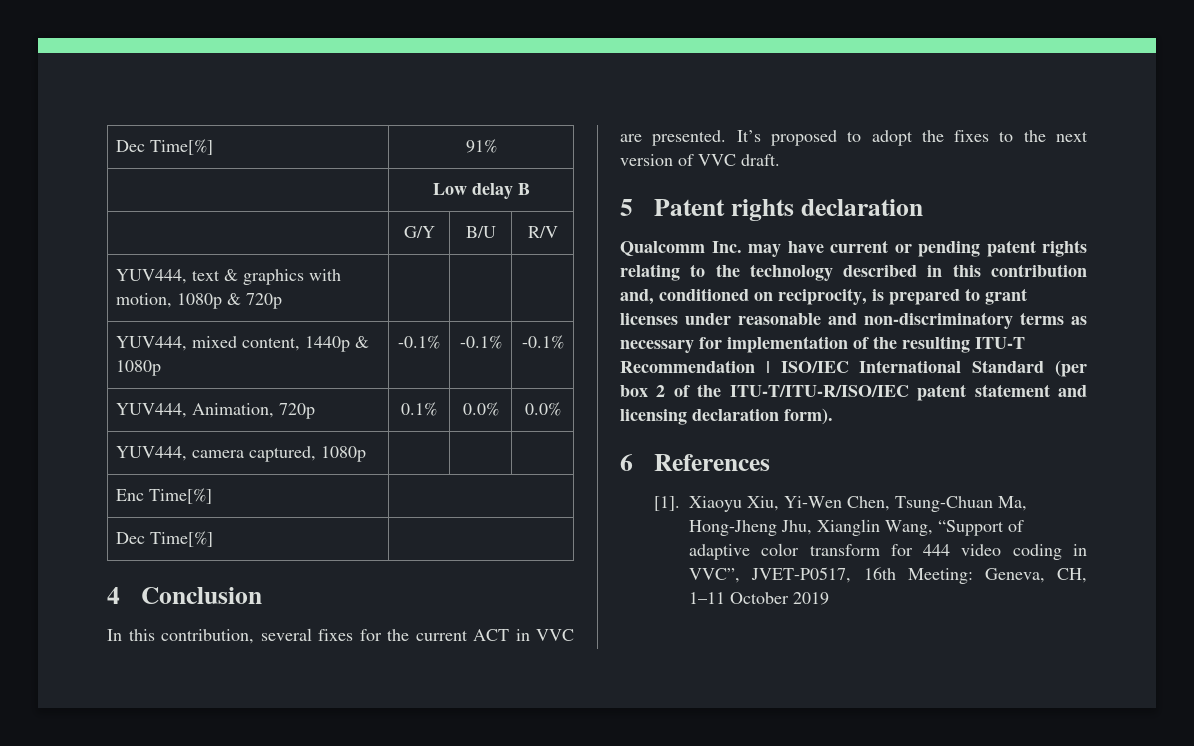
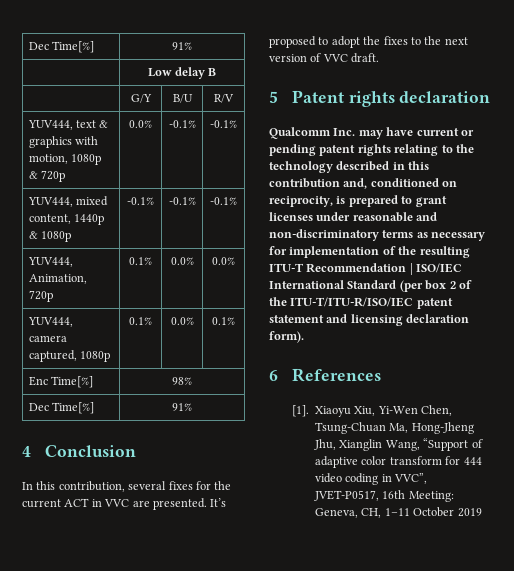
(283, 301) | | -> [129,120,152,128] [168,120,196,128] [210,120,237,128] 0.0% | -0.1% | -0.1%
(367, 454) | | -> [129,317,152,325] [170,317,194,325] [212,317,235,325] 0.1% | 0.0% | 0.1%
[116,531,214,547] // Dec Time[%] | -> [172,377,192,385] [28,402,95,414] [172,403,192,411] 98% // Dec Time[%] | 91%

